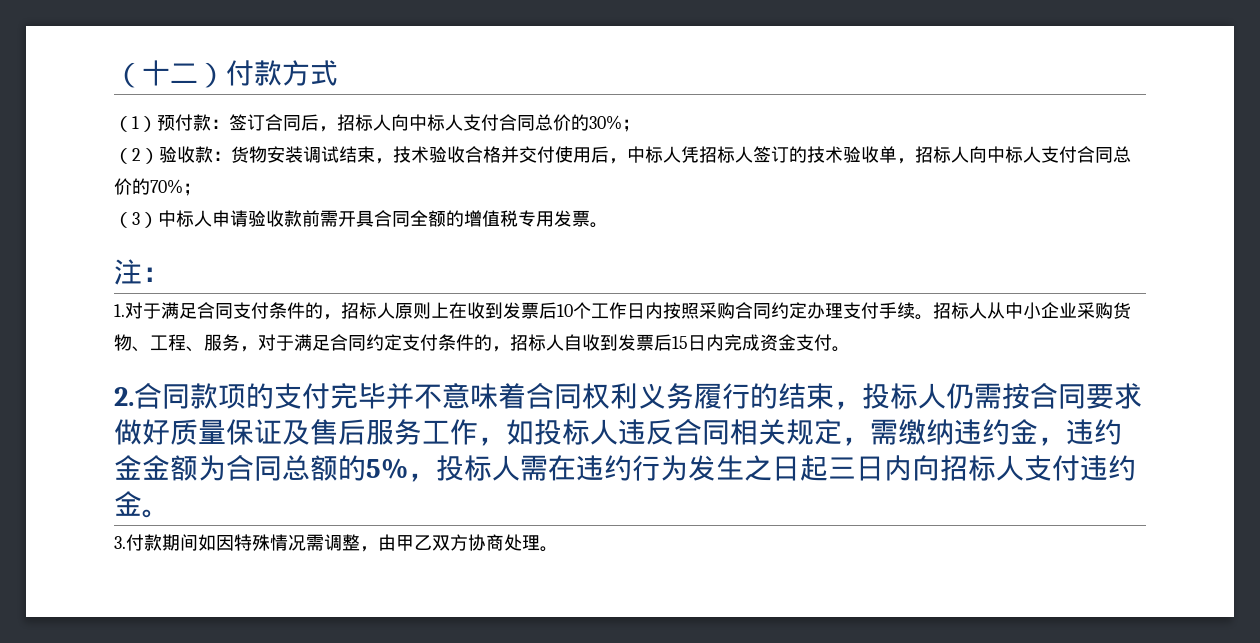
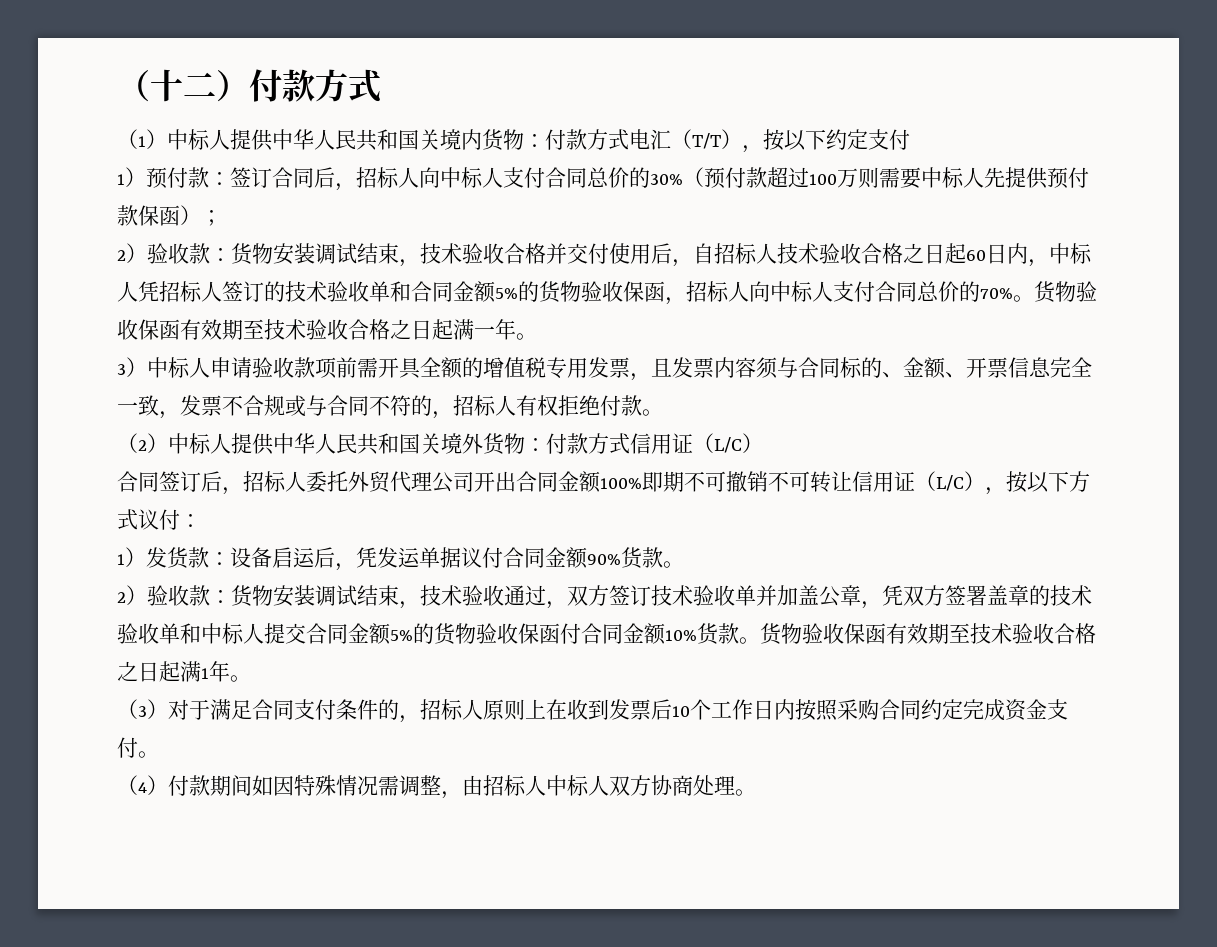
(157, 124) none -> [167,129,910,153] [117,167,146,187] 中标人提供中华人民共和国关境内货物：付款方式电汇（T/T），按以下约定支付 // 1）
[622,119,640,132] [114,148,132,164] ； // （ -> [683,167,1089,189] [117,205,222,226] （预付款超过100万则需要中标人先提供预付款保函）； //
(627, 161) none -> [693,243,1049,267] 自招标人技术验收合格之日起60日内，
(897, 154) none -> [390,281,665,303] 和合同金额5%的货物验收保函
[183,183,201,196] [114,212,132,228] ； // （ -> [1013,281,1097,303] [117,319,537,340] 。货物验收保函有效期至技术验收合格之日起满一年。 //
(302, 218) none -> [315,357,337,379] 项
[374,210,410,227] 合同 -> (421, 368) none
[590,222,608,228] [114,259,170,285] [114,304,125,317] 。 // 注： // 1. -> [630,357,1092,381] [117,395,663,419] [117,433,763,455] [117,471,1090,495] [117,509,201,530] [117,547,684,571] [117,585,1092,609] [117,623,1096,645] [117,661,251,682] [117,699,168,719] ，且发票内容须与合同标的、金额、开票信息完全一致，发票不合规或与合同不符的，招标人有权拒绝付款。 // （2）中标人提供中华人民共和国关境外货物：付款方式信用证（L/C） // 合同签订后，招标人委托外贸代理公司开出合同金额100%即期不可撤销不可转让信用证（L/C），按以下方式议付： // 1）发货款：设备启运后，凭发运单据议付合同金额90%货款。 // 2）验收款：货物安装调试结束，技术验收通过，双方签订技术验收单并加盖公章，凭双方签署盖章的技术验收单和中标人提交合同金额5%的货物验收保函付合同金额10%货款。货物验收保函有效期至技术验收合格之日起满1年。 // （3）
[807,302,1131,320] [114,334,850,352] [114,383,1142,410] [114,419,1122,446] [114,455,1136,482] [114,491,170,518] [114,536,126,549] 办理支付手续。招标人从中小企业采购货物、工程、服务，对于满足合同约定支付条件的，招标人自收到发票后15日内完成资金支付。 // 2.合同款项的支付完毕并不意味着合同权利义务履行的结束，投标人仍需按合同要求做好质量保证及售后服务工作，如投标人违反合同相关规定，需缴纳违约金，违约金金额为合同总额的5%，投标人需在违约行为发生之日起三日内向招标人支付违约金。 // 3. -> [963,699,1068,721] [117,737,159,758] [117,775,168,795] 完成资金支付。 // （4）
[396,535,432,551] 甲乙 -> [483,775,609,796] 招标人中标人

